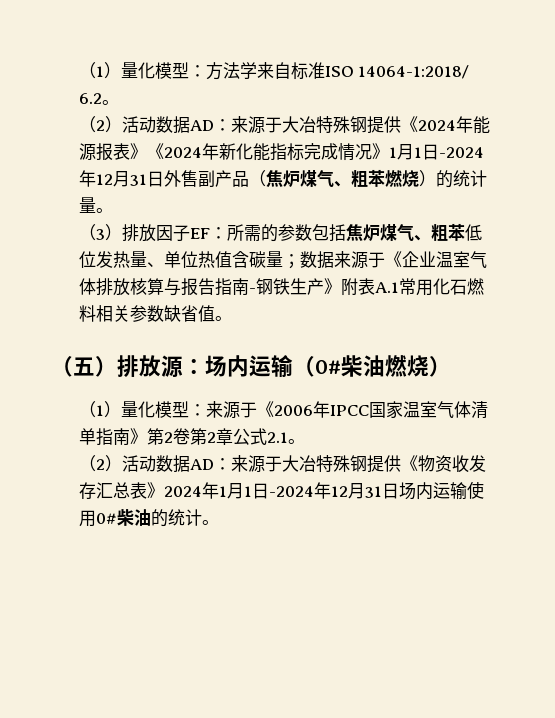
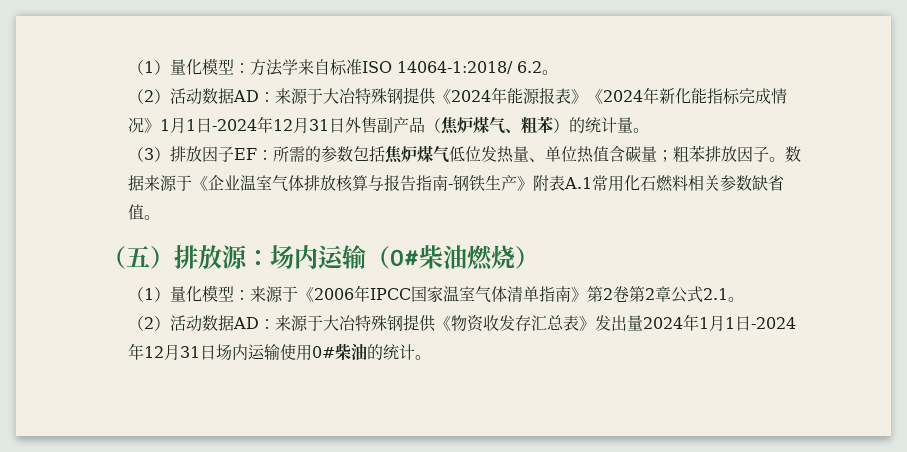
[384,170,419,187] 燃烧 -> (553, 124) none
[413,223,465,241] 、粗苯 -> (449, 154) none
(300, 261) none -> [672,145,785,162] 粗苯排放因子。
(164, 490) none -> [594,315,643,331] 发出量

